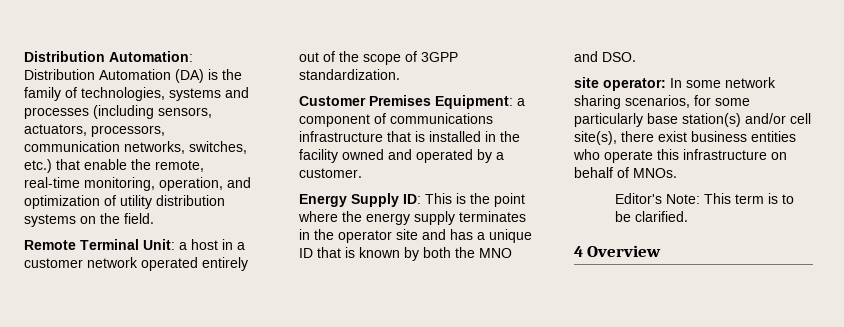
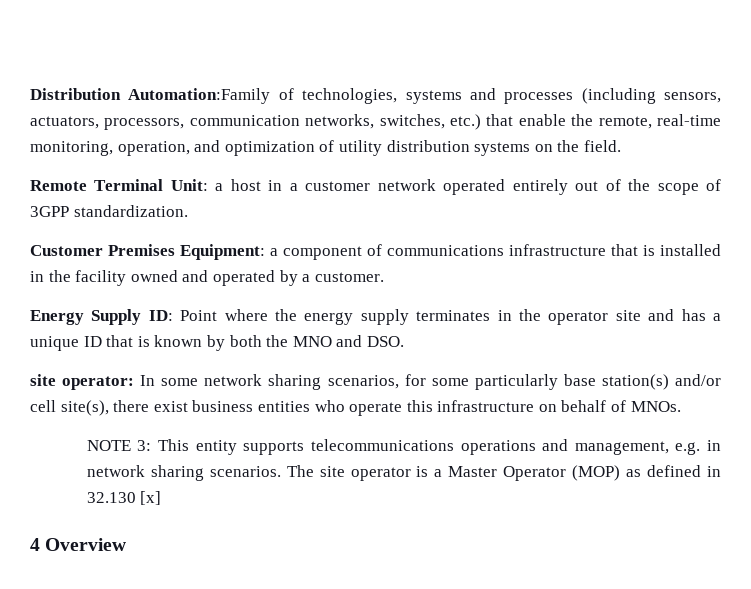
[24,51,193,62] [24,69,242,83] [24,87,61,101] Distribution Automation: Distribution Automation (DA) is the family -> [30,88,271,104] Distribution Automation:Family
[425,193,525,207] This is the point -> [180,310,218,321] Point
[614,193,794,204] [614,211,688,222] Editor's Note: This term is to be clarified. -> [86,439,722,455] [86,465,722,481] [86,491,162,505] NOTE 3: This entity supports telecommunications operations and management, e.g. in network sharing scenarios. The site operator is a Master Operator (MOP) as defined in 32.130 [x]

